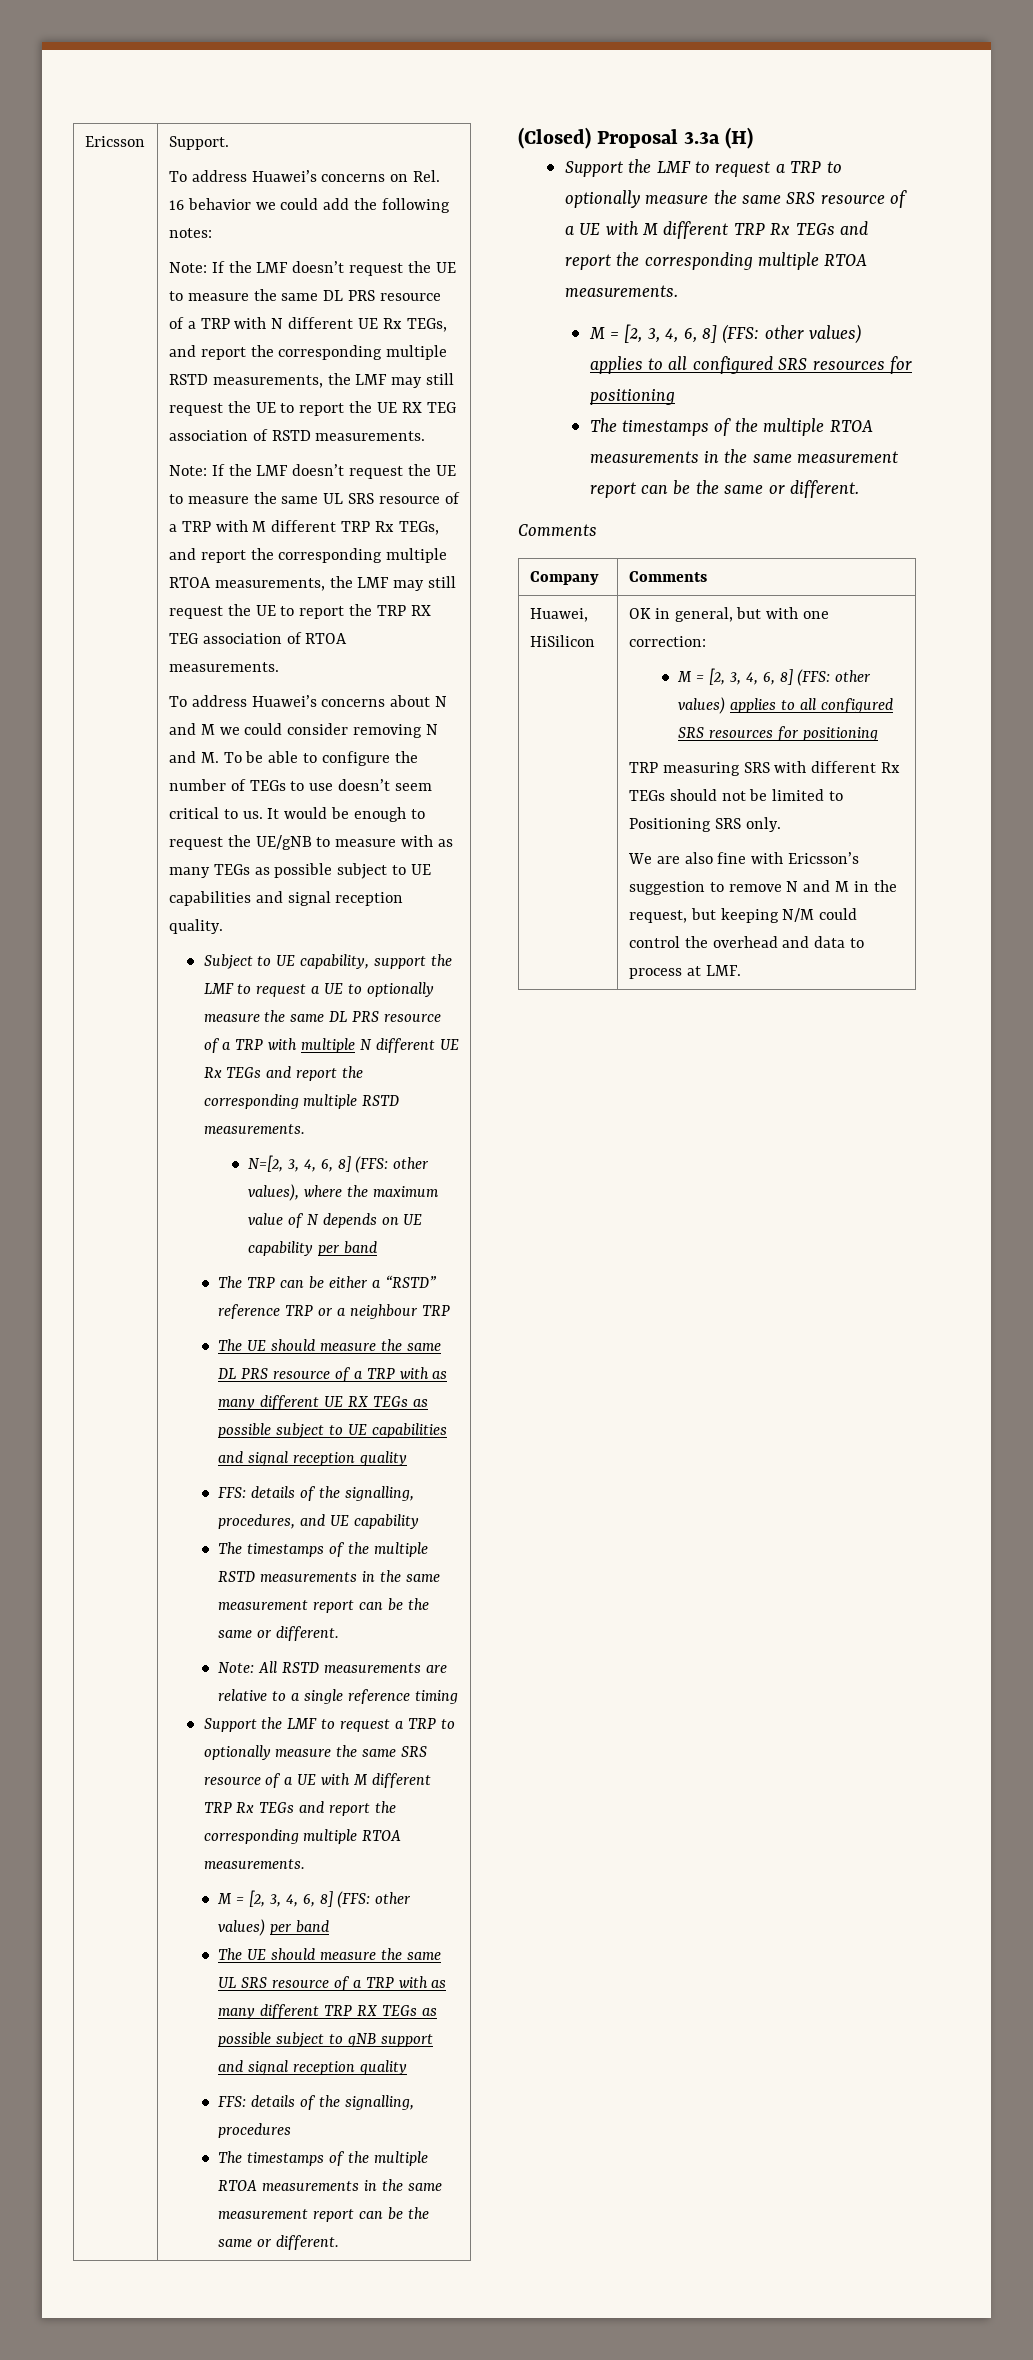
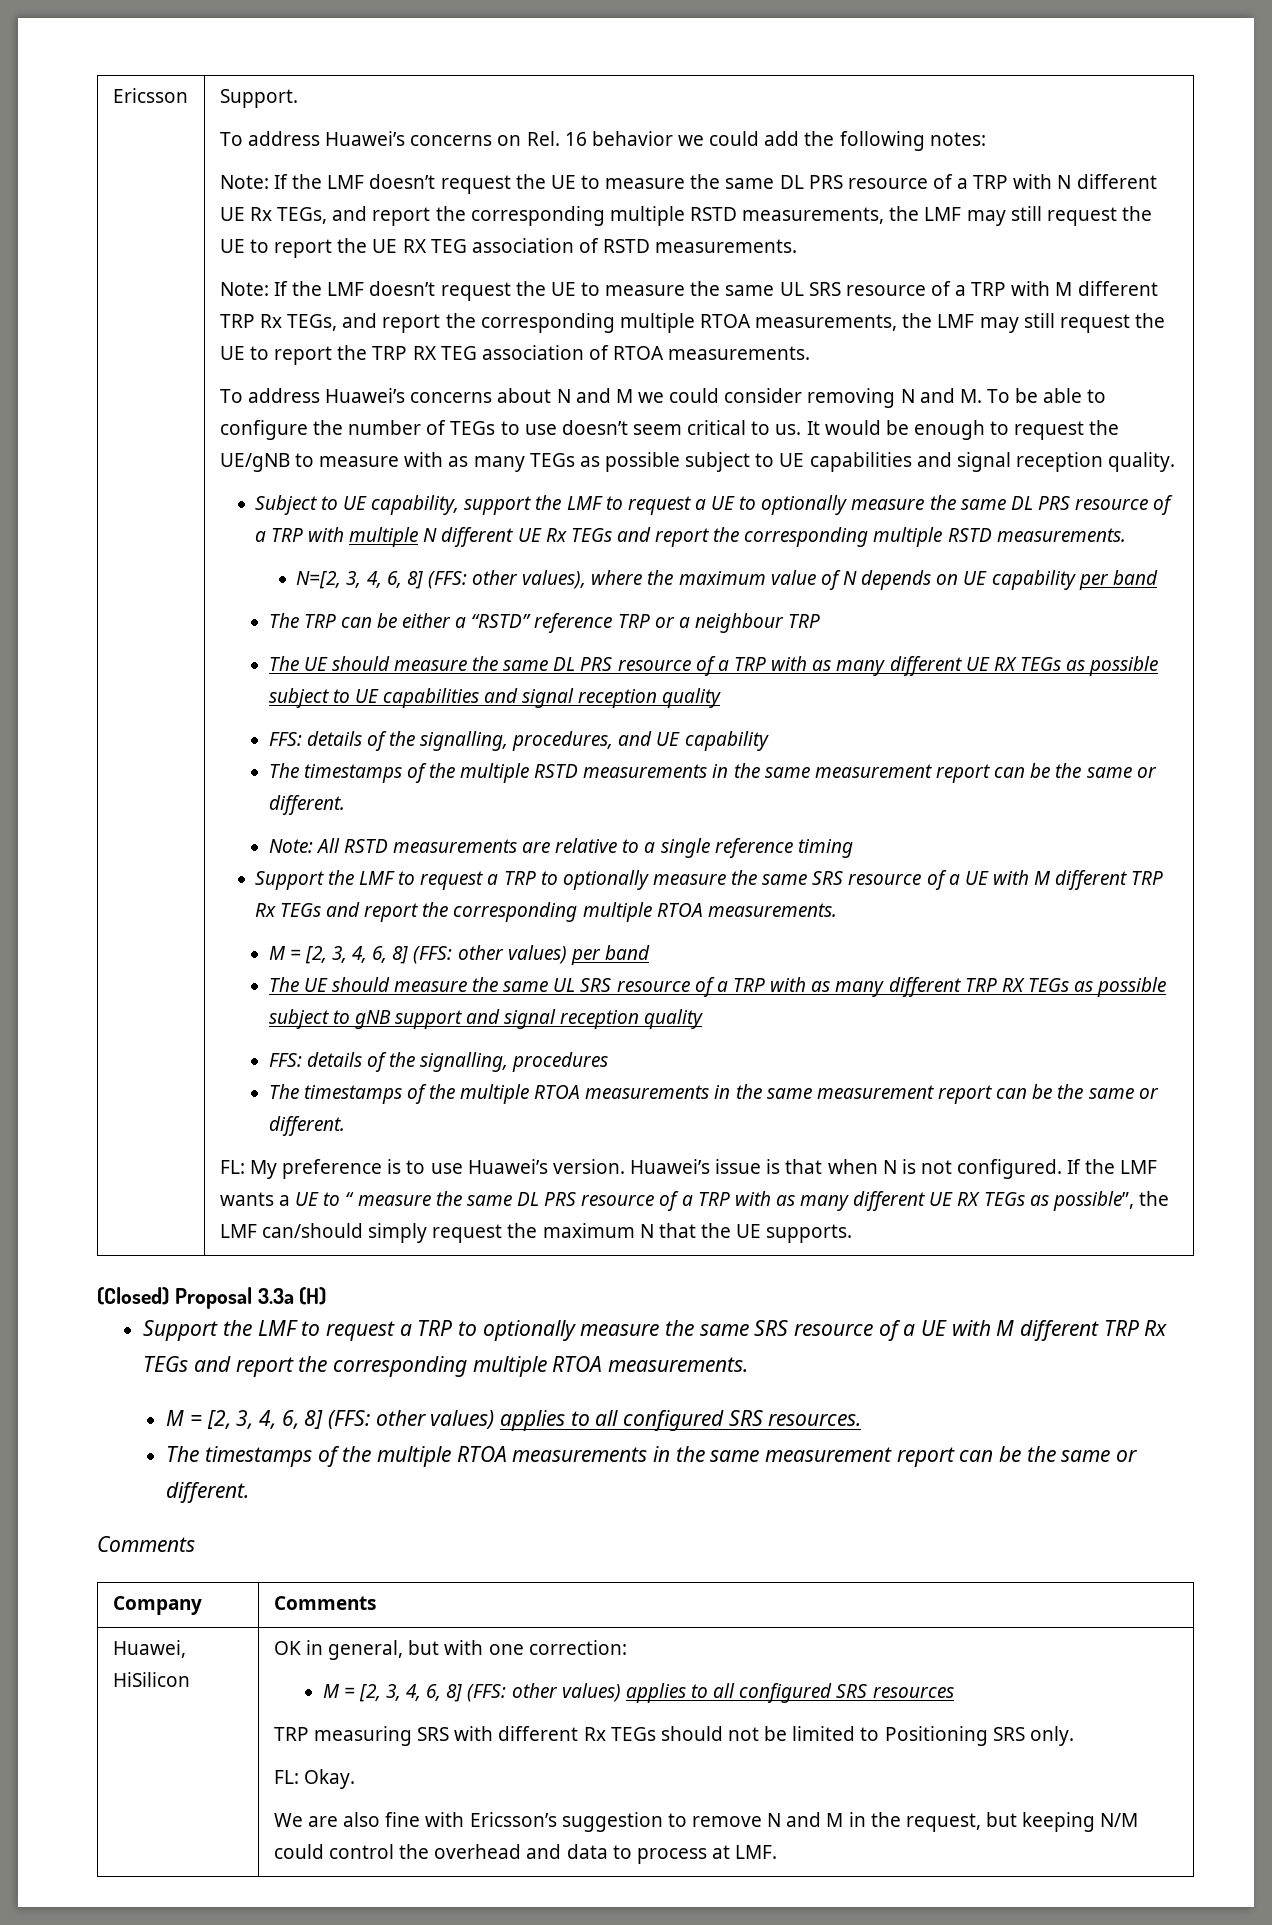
(340, 2242) none -> [219,1159,1158,1179] [219,1191,1169,1211] [219,1223,853,1243] // FL: My preference is to use Huawei’s version. Huawei’s issue is that when N is not configured. If the LMF wants a UE to “ measure the same DL PRS resource of a TRP with as many different UE RX TEGs as possible”, the LMF can/should simply request the maximum N that the UE supports.
[812,356,912,374] [589,389,675,405] resources for positioning -> [768,1413,862,1426] resources.
[778,726,878,741] for positioning -> (954, 1692) none
(781, 824) none -> [273,1769,356,1789] // FL: Okay.

